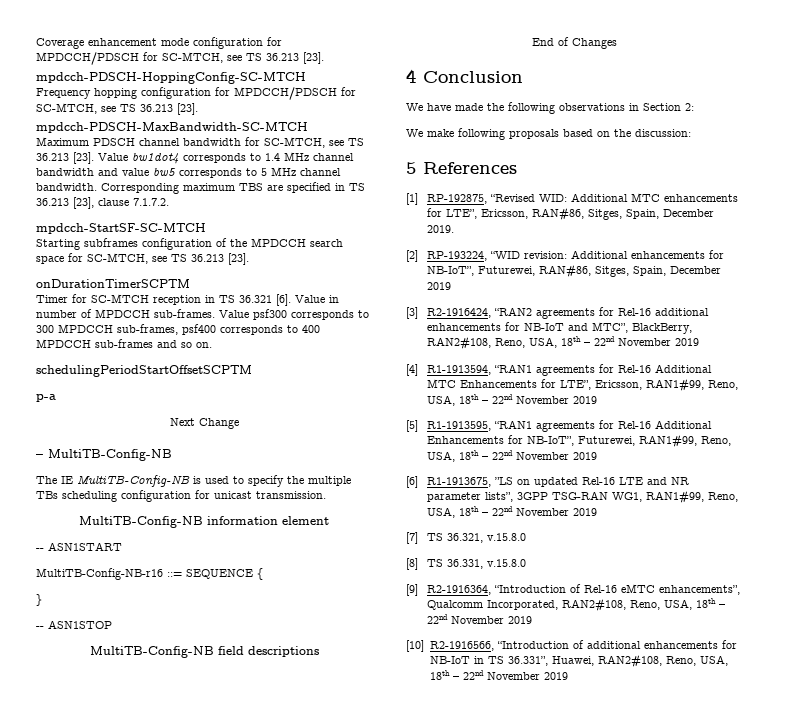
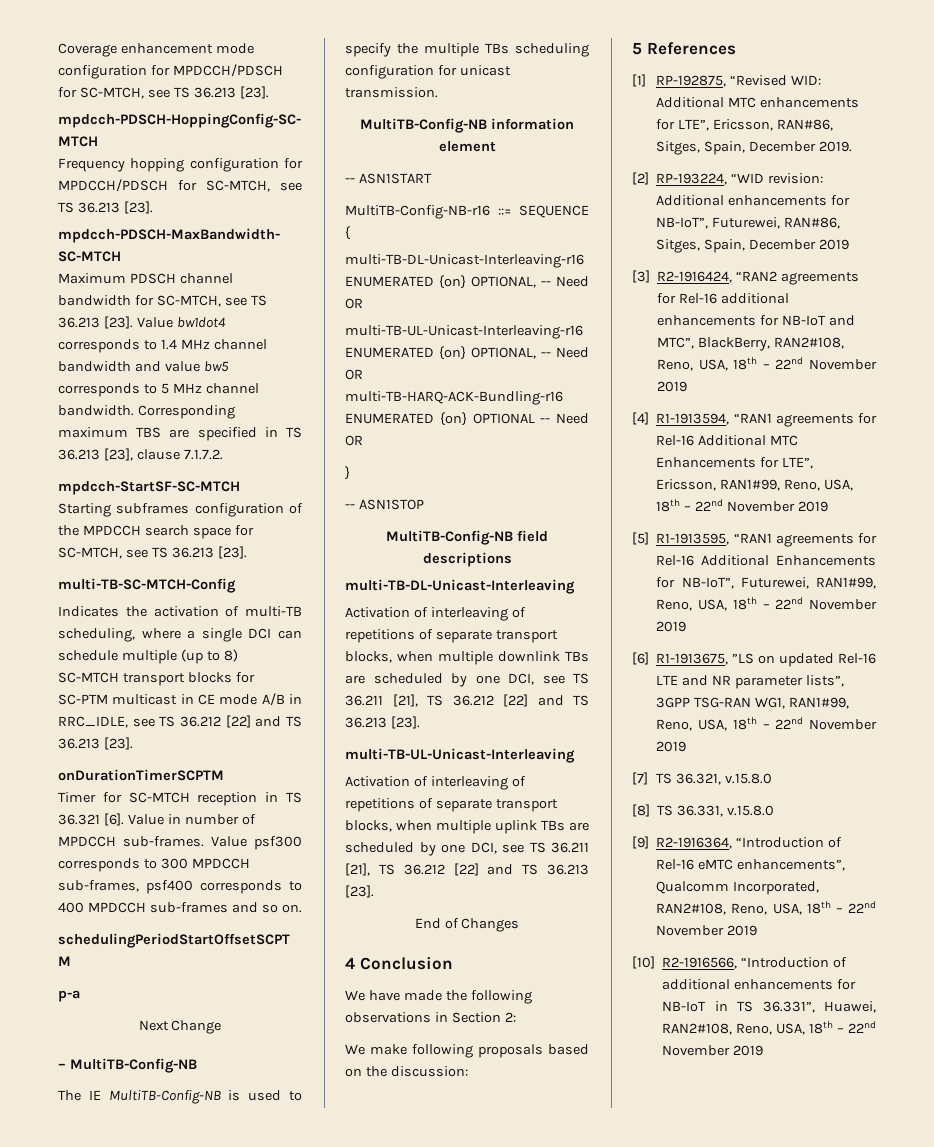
(249, 259) none -> [58,578,236,593] [58,606,302,617] [58,628,302,642] [58,649,238,664] [58,672,255,686] [58,693,302,706] [58,715,302,728] [58,737,133,750] // multi-TB-SC-MTCH-Config // Indicates the activation of multi-TB scheduling, where a single DCI can schedule multiple (up to 8) SC-MTCH transport blocks for SC-PTM multicast in CE mode A/B in RRC_IDLE, see TS 36.212 [22] and TS 36.213 [23].
(263, 574) none -> [345,254,584,268] [345,275,589,289] [345,298,363,309] [345,325,583,339] [345,346,589,360] [345,369,363,380] [345,391,563,405] [345,412,589,426] [345,435,363,446] // multi-TB-DL-Unicast-Interleaving-r16 ENUMERATED {on} OPTIONAL, -- Need OR // multi-TB-UL-Unicast-Interleaving-r16 ENUMERATED {on} OPTIONAL, -- Need OR // multi-TB-HARQ-ACK-Bundling-r16 ENUMERATED {on} OPTIONAL -- Need OR
(319, 651) none -> [345,579,575,594] [345,607,526,621] [345,629,558,643] [345,651,589,665] [345,673,589,687] [345,694,589,707] [345,716,420,729] [345,748,575,763] [345,776,526,790] [345,798,558,812] [345,820,589,834] [345,842,589,856] [345,863,589,876] [345,885,374,898] // multi-TB-DL-Unicast-Interleaving // Activation of interleaving of repetitions of separate transport blocks, when multiple downlink TBs are scheduled by one DCI, see TS 36.211 [21], TS 36.212 [22] and TS 36.213 [23]. // multi-TB-UL-Unicast-Interleaving // Activation of interleaving of repetitions of separate transport blocks, when multiple uplink TBs are scheduled by one DCI, see TS 36.211 [21], TS 36.212 [22] and TS 36.213 [23].

